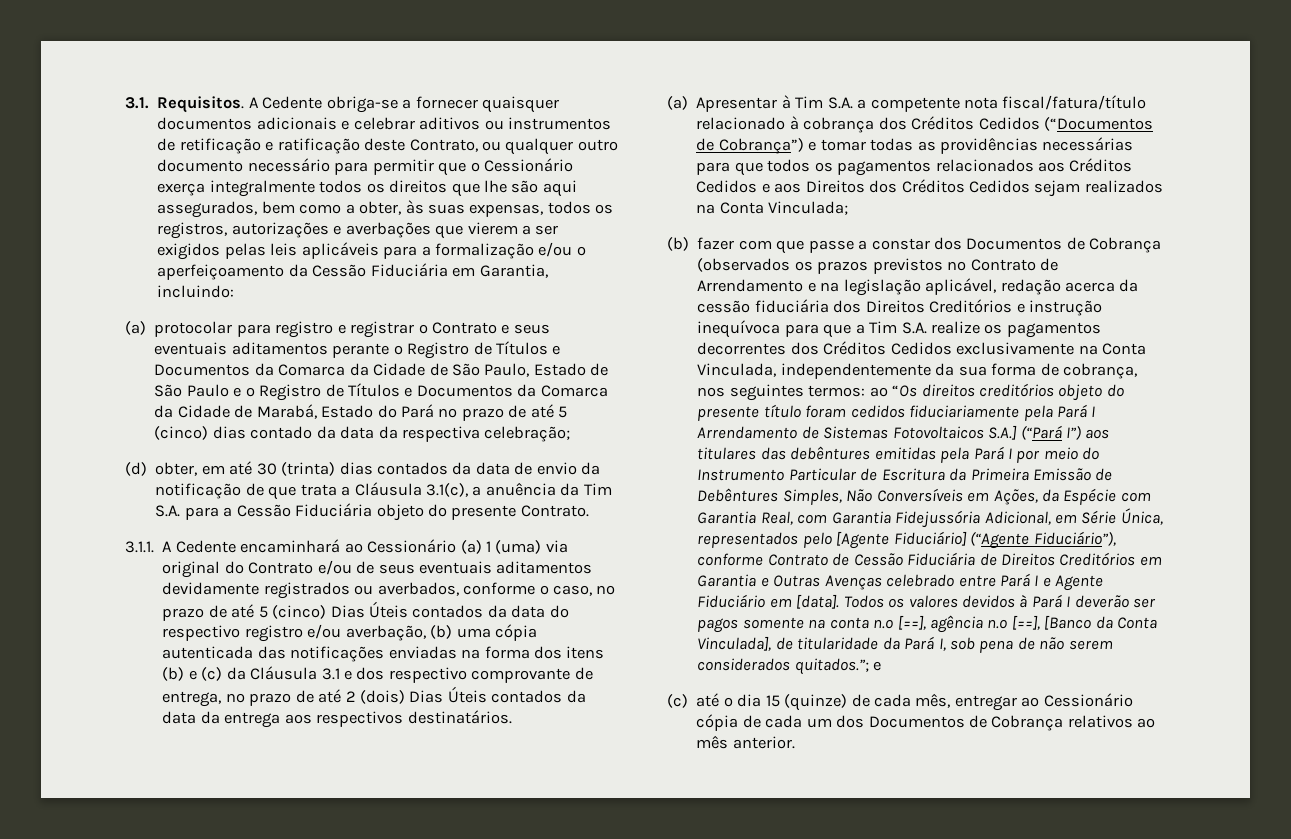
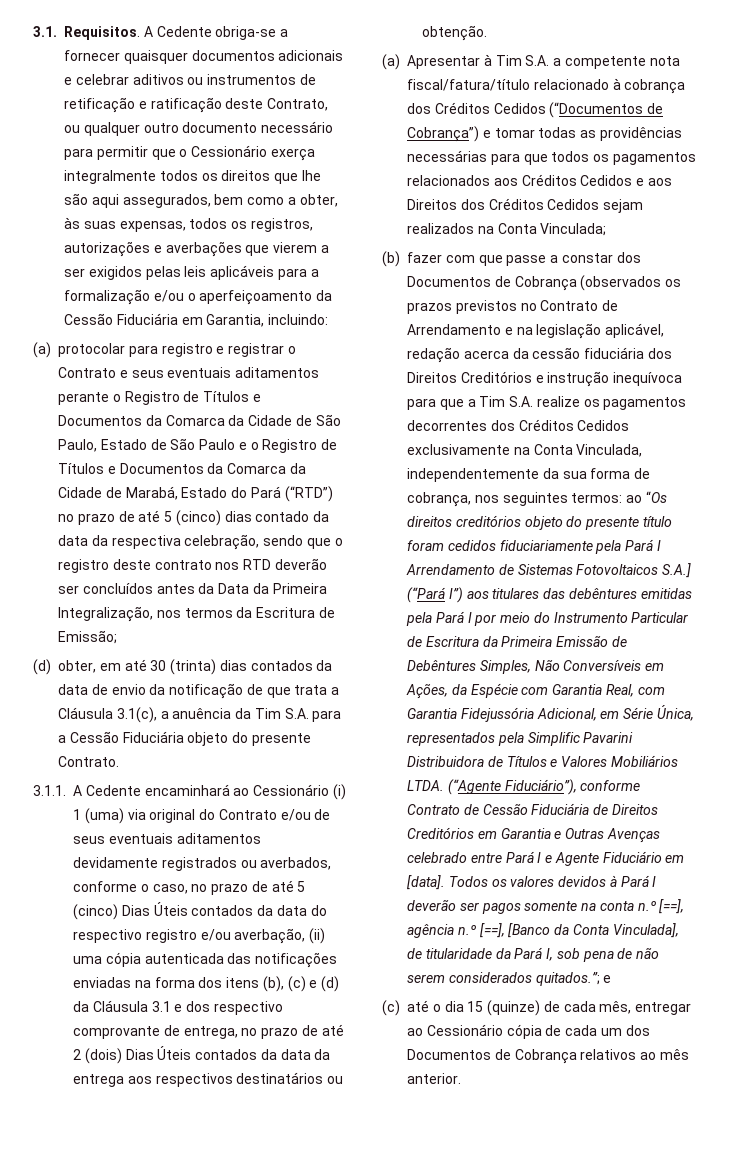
(434, 411) none -> [284,486,333,502] (“RTD”)
[484,426,571,442] celebração; -> [184,534,343,550] [58,558,327,573] [58,583,327,594] [58,606,335,622] [58,630,117,644] celebração, sendo que o registro deste contrato nos RTD deverão ser concluídos antes da Data da Primeira Integralização, nos termos da Escritura de Emissão;
[460,540,482,554] (a) -> [332,784,346,800] (i)
[430,625,453,639] (b) -> [309,928,326,944] (ii)
[162,667,223,681] (b) e (c) -> [262,976,340,992] (b), (c) e (d)
[407,710,512,724] destinatários. -> [236,1072,344,1084] [422,25,487,41] destinatários ou obtenção.
[802,531,967,549] pelo [Agente Fiduciário] -> [497,732,634,746] [407,755,678,767] [407,780,444,791] pela Simplific Pavarini Distribuidora de Títulos e Valores Mobiliários LTDA.

